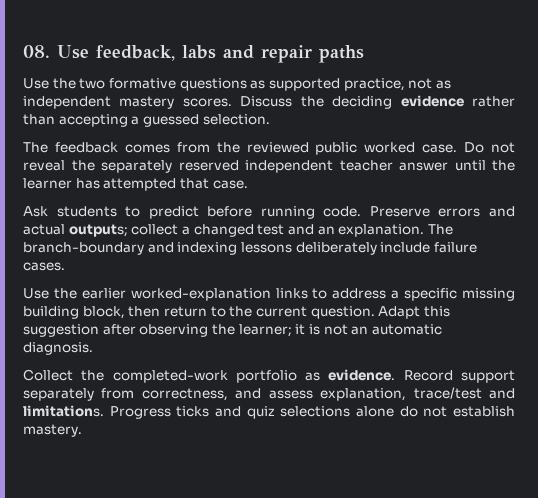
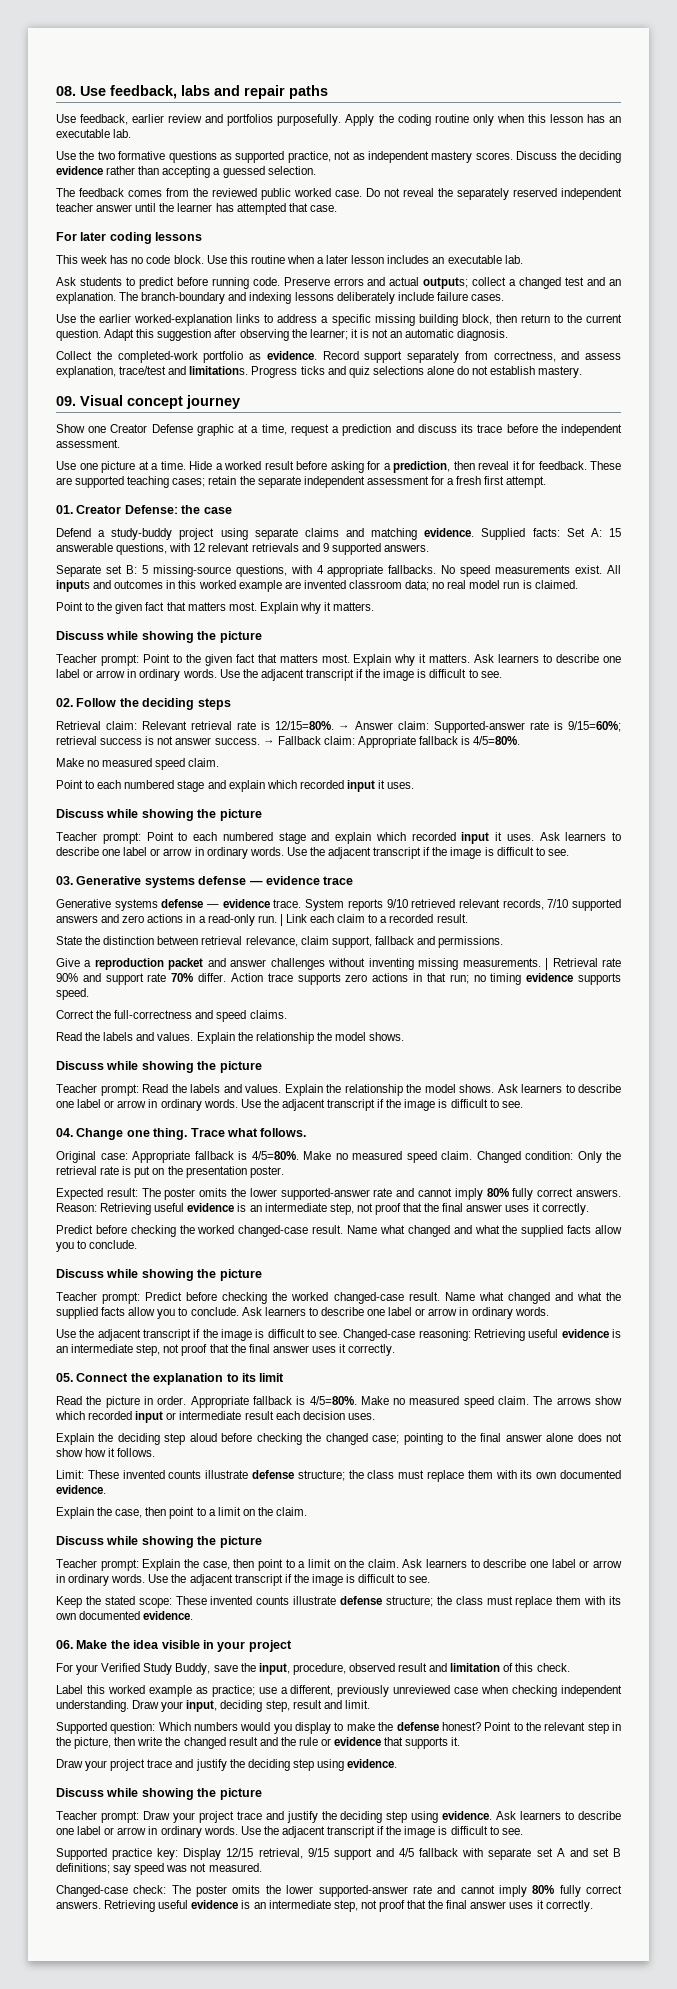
(364, 54) none -> [56,114,621,126] [56,129,132,138] // Use feedback, earlier review and portfolios purposefully. Apply the coding routine only when this lesson has an executable lab.
(248, 184) none -> [56,232,203,244] [56,255,523,264] // For later coding lessons // This week has no code block. Use this routine when a later lesson includes an executable lab.
(82, 430) none -> [56,395,240,409] [56,424,622,436] [56,439,120,448] [56,461,621,473] [56,476,547,488] [56,505,232,514] [56,528,621,540] [56,543,429,555] [56,565,622,577] [56,580,578,592] [56,602,375,614] [56,631,262,643] [56,654,622,666] [56,669,502,681] [56,698,231,710] [56,721,621,733] [56,736,521,748] [56,758,220,770] [56,780,415,792] [56,809,262,821] [56,832,621,844] [56,847,569,859] [56,876,354,888] [56,899,621,911] [56,914,468,926] [56,936,504,948] [56,958,621,970] [56,973,621,985] [56,988,89,1000] [56,1010,287,1022] [56,1032,405,1044] [56,1061,262,1073] [56,1084,621,1096] [56,1099,523,1111] [56,1128,307,1140] [56,1151,621,1163] [56,1166,284,1178] [56,1188,621,1200] [56,1203,589,1215] [56,1225,623,1237] [56,1240,138,1252] [56,1269,262,1281] [56,1292,621,1304] [56,1307,549,1319] [56,1329,621,1341] [56,1344,396,1356] [56,1373,285,1385] [56,1396,622,1408] [55,1411,375,1423] [56,1433,622,1445] [56,1448,156,1457] [56,1470,622,1482] [56,1485,106,1494] [56,1507,308,1519] [56,1536,262,1548] [56,1559,622,1571] [56,1574,431,1586] [56,1596,621,1608] [56,1611,194,1620] [56,1640,292,1652] [56,1663,570,1675] [56,1685,622,1697] [56,1700,370,1712] [56,1722,622,1734] [56,1737,461,1749] [56,1759,398,1771] [56,1788,262,1800] [56,1811,621,1823] [56,1826,523,1838] [56,1848,621,1860] [56,1863,262,1875] [56,1885,622,1897] [56,1900,593,1912] // 09. Visual concept journey // Show one Creator Defense graphic at a time, request a prediction and discuss its trace before the independent assessment. // Use one picture at a time. Hide a worked result before asking for a prediction, then reveal it for feedback. These are supported teaching cases; retain the separate independent assessment for a fresh first attempt. // 01. Creator Defense: the case // Defend a study-buddy project using separate claims and matching evidence. Supplied facts: Set A: 15 answerable questions, with 12 relevant retrievals and 9 supported answers. // Separate set B: 5 missing-source questions, with 4 appropriate fallbacks. No speed measurements exist. All inputs and outcomes in this worked example are invented classroom data; no real model run is claimed. // Point to the given fact that matters most. Explain why it matters. // Discuss while showing the picture // Teacher prompt: Point to the given fact that matters most. Explain why it matters. Ask learners to describe one label or arrow in ordinary words. Use the adjacent transcript if the image is difficult to see. // 02. Follow the deciding steps // Retrieval claim: Relevant retrieval rate is 12/15=80%. → Answer claim: Supported-answer rate is 9/15=60%; retrieval success is not answer success. → Fallback claim: Appropriate fallback is 4/5=80%. // Make no measured speed claim. // Point to each numbered stage and explain which recorded input it uses. // Discuss while showing the picture // Teacher prompt: Point to each numbered stage and explain which recorded input it uses. Ask learners to describe one label or arrow in ordinary words. Use the adjacent transcript if the image is difficult to see. // 03. Generative systems defense — evidence trace // Generative systems defense — evidence trace. System reports 9/10 retrieved relevant records, 7/10 supported answers and zero actions in a read-only run. | Link each claim to a recorded result. // State the distinction between retrieval relevance, claim support, fallback and permissions. // Give a reproduction packet and answer challenges without inventing missing measurements. | Retrieval rate 90% and support rate 70% differ. Action trace supports zero actions in that run; no timing evidence supports speed. // Correct the full-correctness and speed claims. // Read the labels and values. Explain the relationship the model shows. // Discuss while showing the picture // Teacher prompt: Read the labels and values. Explain the relationship the model shows. Ask learners to describe one label or arrow in ordinary words. Use the adjacent transcript if the image is difficult to see. // 04. Change one thing. Trace what follows. // Original case: Appropriate fallback is 4/5=80%. Make no measured speed claim. Changed condition: Only the retrieval rate is put on the presentation poster. // Expected result: The poster omits the lower supported-answer rate and cannot imply 80% fully correct answers. Reason: Retrieving useful evidence is an intermediate step, not proof that the final answer uses it correctly. // Predict before checking the worked changed-case result. Name what changed and what the supplied facts allow you to conclude. // Discuss while showing the picture // Teacher prompt: Predict before checking the worked changed-case result. Name what changed and what the supplied facts allow you to conclude. Ask learners to describe one label or arrow in ordinary words. // Use the adjacent transcript if the image is difficult to see. Changed-case reasoning: Retrieving useful evidence is an intermediate step, not proof that the final answer uses it correctly. // 05. Connect the explanation to its limit // Read the picture in order. Appropriate fallback is 4/5=80%. Make no measured speed claim. The arrows show which recorded input or intermediate result each decision uses. // Explain the deciding step aloud before checking the changed case; pointing to the final answer alone does not show how it follows. // Limit: These invented counts illustrate defense structure; the class must replace them with its own documented evidence. // Explain the case, then point to a limit on the claim. // Discuss while showing the picture // Teacher prompt: Explain the case, then point to a limit on the claim. Ask learners to describe one label or arrow in ordinary words. Use the adjacent transcript if the image is difficult to see. // Keep the stated scope: These invented counts illustrate defense structure; the class must replace them with its own documented evidence. // 06. Make the idea visible in your project // For your Verified Study Buddy, save the input, procedure, observed result and limitation of this check. // Label this worked example as practice; use a different, previously unreviewed case when checking independent understanding. Draw your input, deciding step, result and limit. // Supported question: Which numbers would you display to make the defense honest? Point to the relevant step in the picture, then write the changed result and the rule or evidence that supports it. // Draw your project trace and justify the deciding step using evidence. // Discuss while showing the picture // Teacher prompt: Draw your project trace and justify the deciding step using evidence. Ask learners to describe one label or arrow in ordinary words. Use the adjacent transcript if the image is difficult to see. // Supported practice key: Display 12/15 retrieval, 9/15 support and 4/5 fallback with separate set A and set B definitions; say speed was not measured. // Changed-case check: The poster omits the lower supported-answer rate and cannot imply 80% fully correct answers. Retrieving useful evidence is an intermediate step, not proof that the final answer uses it correctly.

